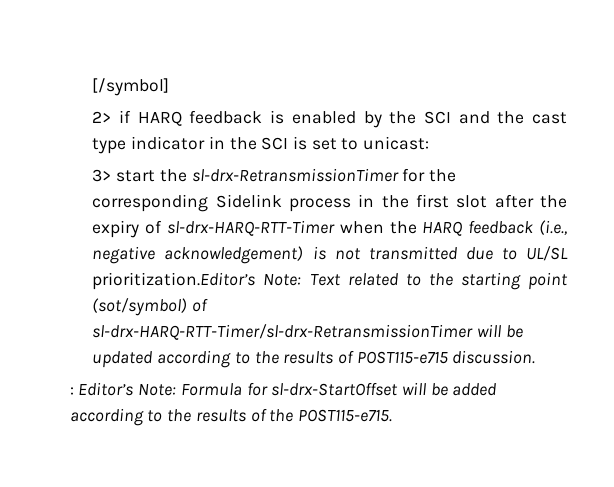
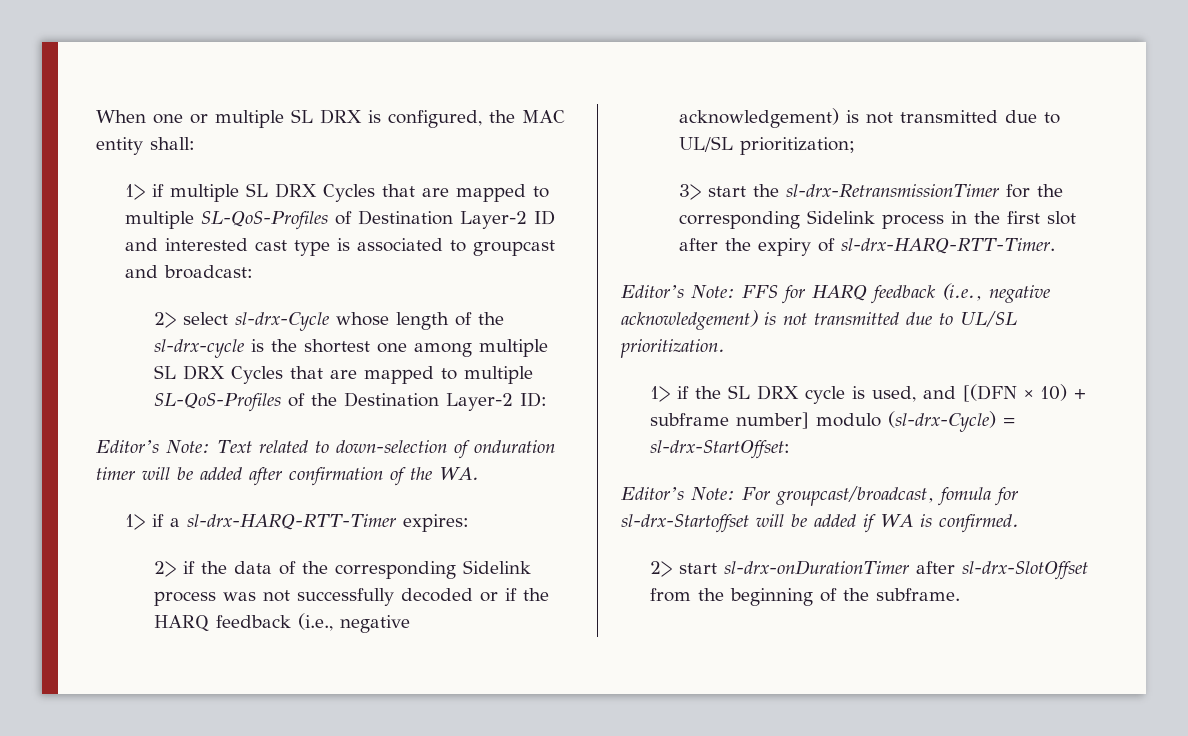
[92,78,170,96] [92,110,567,128] [92,136,430,154] [/symbol] // 2> if HARQ feedback is enabled by the SCI and the cast type indicator in the SCI is set to unicast: -> [96,109,565,128] [96,137,195,155] [124,183,549,202] [124,210,555,230] [124,238,555,256] [124,265,253,279] [153,312,504,331] [153,339,548,358] [153,365,533,384] [153,392,547,412] [96,440,555,459] [96,467,479,486] [124,514,469,532] [153,560,531,579] [153,588,549,606] [153,613,410,633] [678,108,1060,128] [678,136,855,155] When one or multiple SL DRX is configured, the MAC entity shall: // 1> if multiple SL DRX Cycles that are mapped to multiple SL-QoS-Profiles of Destination Layer-2 ID and interested cast type is associated to groupcast and broadcast: // 2> select sl-drx-Cycle whose length of the sl-drx-cycle is the shortest one among multiple SL DRX Cycles that are mapped to multiple SL-QoS-Profiles of the Destination Layer-2 ID: // Editor’s Note: Text related to down-selection of onduration timer will be added after confirmation of the WA. // 1> if a sl-drx-HARQ-RTT-Timer expires: // 2> if the data of the corresponding Sidelink process was not successfully decoded or if the HARQ feedback (i.e., negative acknowledgement) is not transmitted due to UL/SL prioritization;
[166,220,417,236] sl-drx-HARQ-RTT-Timer when the -> [840,238,1055,254] [621,285,806,304] sl-drx-HARQ-RTT-Timer. // Editor’s Note: FFS for
[92,272,568,290] [92,298,209,316] [92,324,523,340] [92,350,536,368] [69,382,497,396] [69,408,393,426] prioritization.Editor’s Note: Text related to the starting point (sot/symbol) of sl-drx-HARQ-RTT-Timer/sl-drx-RetransmissionTimer will be updated according to the results of POST115-e715 discussion. // : Editor’s Note: Formula for sl-drx-StartOffset will be added according to the results of the POST115-e715. -> [620,339,725,358] [649,384,1086,404] [649,411,1015,432] [649,440,790,459] [621,486,1019,506] [621,514,1019,533] [649,560,1088,580] [649,588,960,606] prioritization. // 1> if the SL DRX cycle is used, and [(DFN × 10) + subframe number] modulo (sl-drx-Cycle) = sl-drx-StartOffset: // Editor’s Note: For groupcast/broadcast, fomula for sl-drx-Startoffset will be added if WA is confirmed. // 2> start sl-drx-onDurationTimer after sl-drx-SlotOffset from the beginning of the subframe.

